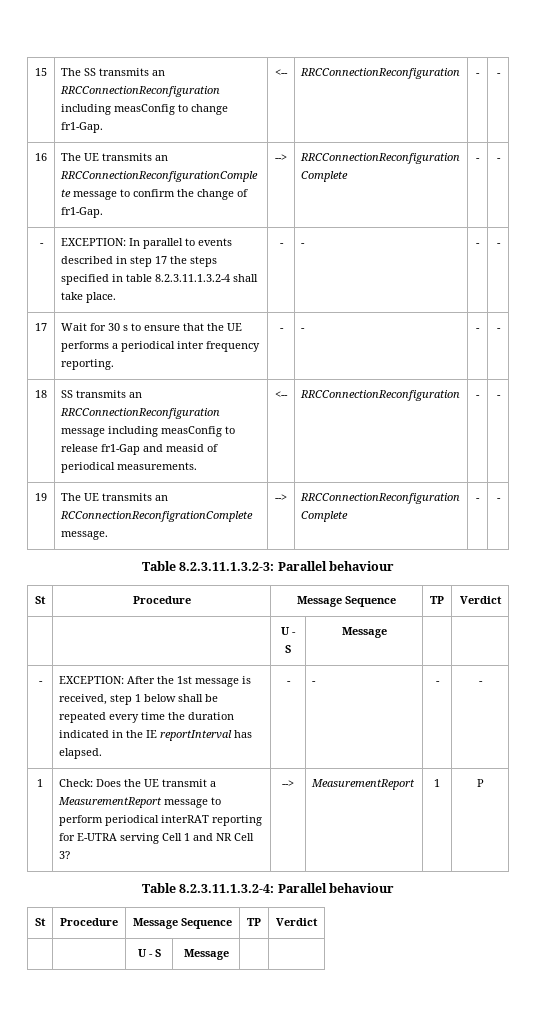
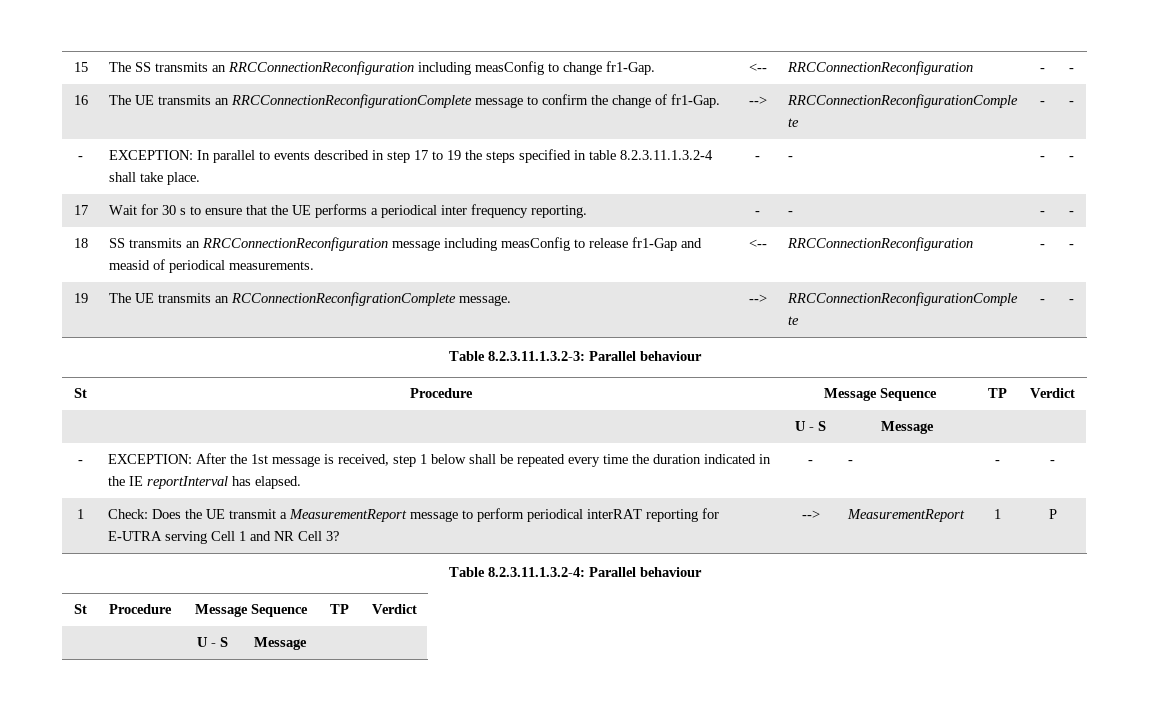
(168, 260) none -> [431,150,461,160] to 19

